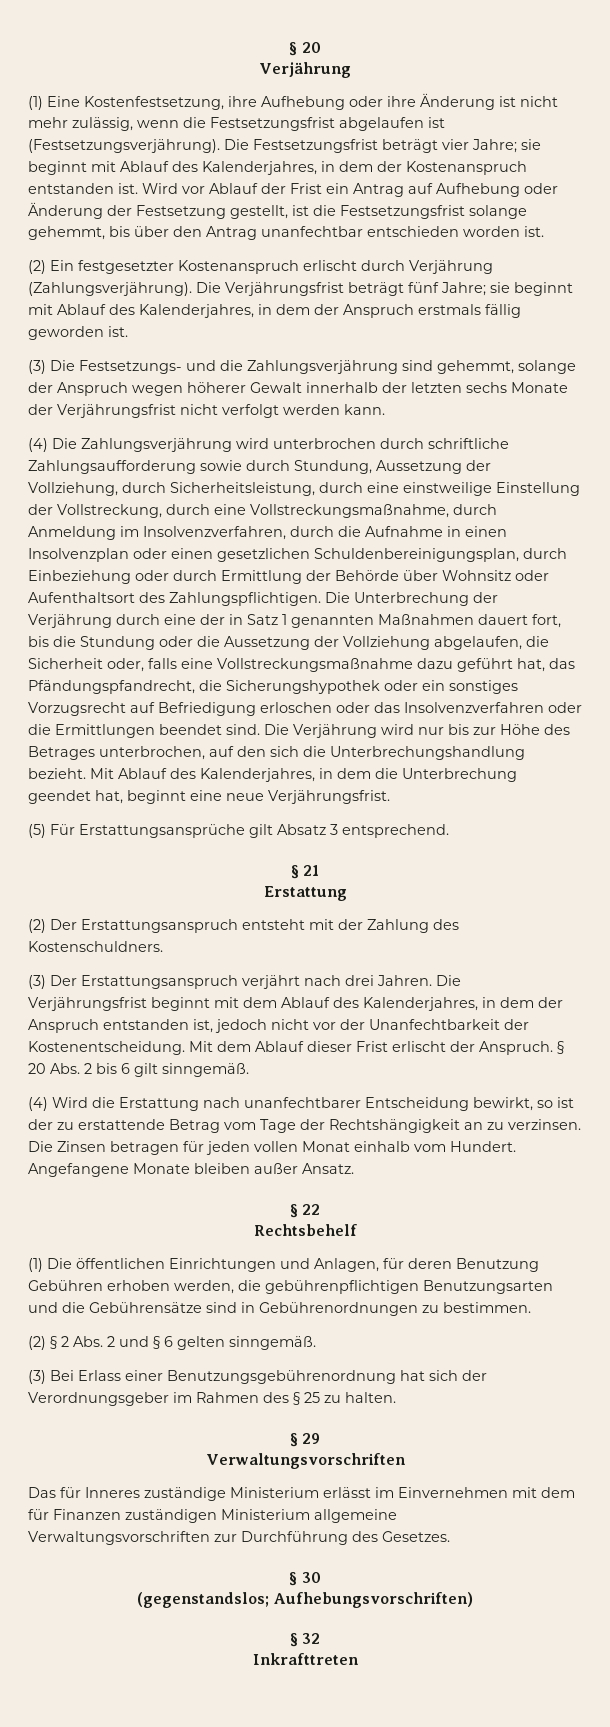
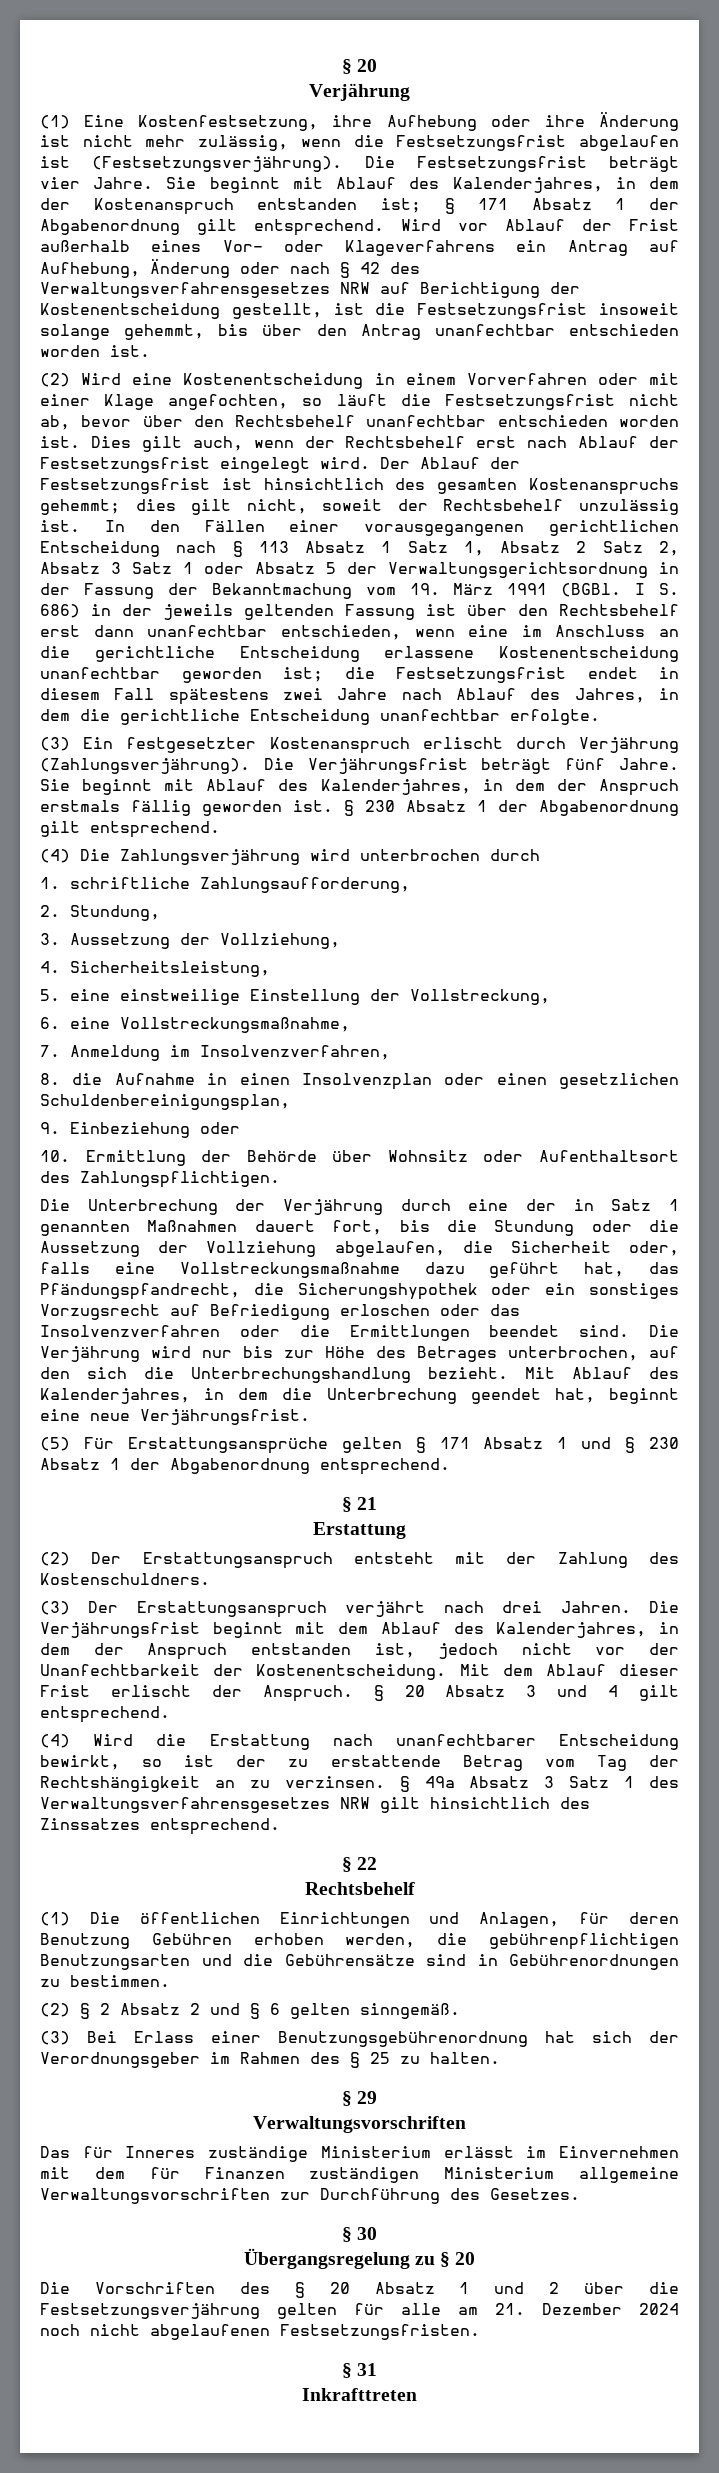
[472,139,541,153] Jahre; sie -> [93,177,197,189] Jahre. Sie
[118,183,138,194] ist. -> [380,198,679,214] [40,219,384,236] ist; § 171 Absatz 1 der Abgabenordnung gilt entsprechend.
[326,183,558,197] [28,202,226,219] ein Antrag auf Aufhebung oder Änderung der Festsetzung -> [40,240,679,256] [40,259,420,278] [40,282,580,298] [40,303,220,319] außerhalb eines Vor- oder Klageverfahrens ein Antrag auf Aufhebung, Änderung oder nach § 42 des Verwaltungsverfahrensgesetzes NRW auf Berichtigung der Kostenentscheidung
(465, 212) none -> [599,303,679,315] insoweit
(46, 267) none -> [81,373,679,389] [40,394,679,410] [40,415,679,430] [40,436,679,452] [40,457,520,473] [40,478,679,495] [40,499,679,515] [40,520,679,536] [40,541,679,557] [40,562,679,578] [40,583,679,599] [40,604,679,620] [40,625,679,640] [40,646,679,662] [40,667,679,683] [40,688,679,705] [40,709,600,725] [40,737,70,751] Wird eine Kostenentscheidung in einem Vorverfahren oder mit einer Klage angefochten, so läuft die Festsetzungsfrist nicht ab, bevor über den Rechtsbehelf unanfechtbar entschieden worden ist. Dies gilt auch, wenn der Rechtsbehelf erst nach Ablauf der Festsetzungsfrist eingelegt wird. Der Ablauf der Festsetzungsfrist ist hinsichtlich des gesamten Kostenanspruchs gehemmt; dies gilt nicht, soweit der Rechtsbehelf unzulässig ist. In den Fällen einer vorausgegangenen gerichtlichen Entscheidung nach § 113 Absatz 1 Satz 1, Absatz 2 Satz 2, Absatz 3 Satz 1 oder Absatz 5 der Verwaltungsgerichtsordnung in der Fassung der Bekanntmachung vom 19. März 1991 (BGBl. I S. 686) in der jeweils geltenden Fassung ist über den Rechtsbehelf erst dann unanfechtbar entschieden, wenn eine im Anschluss an die gerichtliche Entscheidung erlassene Kostenentscheidung unanfechtbar geworden ist; die Festsetzungsfrist endet in diesem Fall spätestens zwei Jahre nach Ablauf des Jahres, in dem die gerichtliche Entscheidung unanfechtbar erfolgte. // (3)
[441,282,510,296] Jahre; sie -> [619,758,679,770] [40,779,70,791] Jahre. Sie
[28,360,576,374] [28,382,568,396] [28,404,385,418] // (3) Die Festsetzungs- und die Zahlungsverjährung sind gehemmt, solange der Anspruch wegen höherer Gewalt innerhalb der letzten sechs Monate der Verjährungsfrist nicht verfolgt werden kann. -> [344,800,679,816] [40,821,220,838] § 230 Absatz 1 der Abgabenordnung gilt entsprechend.
[428,438,509,449] [28,460,290,474] schriftliche Zahlungsaufforderung sowie durch -> [40,877,410,893] [40,905,60,917] // 1. schriftliche Zahlungsaufforderung, // 2.
(372, 467) none -> [40,933,60,945] // 3.
[122,482,166,493] durch -> [40,961,60,973] // 4.
[319,482,363,493] durch -> [40,989,60,1001] // 5.
[166,504,210,515] durch -> [40,1017,60,1029] // 6.
[453,504,497,515] durch -> [40,1045,60,1057] // 7.
[290,526,334,537] durch -> [40,1073,60,1085] // 8.
[523,548,567,559] durch -> [40,1122,60,1134] // 9.
[173,570,217,581] durch -> [40,1150,70,1162] // 10.
(321, 599) none -> (280, 1179) //
[249,824,338,838] gilt Absatz 3 -> [341,1437,679,1453] [40,1458,310,1474] gelten § 171 Absatz 1 und § 230 Absatz 1 der Abgabenordnung
[50,1063,249,1077] Abs. 2 bis 6 gilt sinngemäß. -> [445,1685,679,1701] [40,1706,170,1723] Absatz 3 und 4 gilt entsprechend.
[260,1119,296,1133] Tage -> [596,1755,627,1771] Tag
[28,1141,516,1155] [28,1163,354,1177] Die Zinsen betragen für jeden vollen Monat einhalb vom Hundert. Angefangene Monate bleiben außer Ansatz. -> [399,1776,679,1792] [40,1797,590,1813] [40,1818,280,1835] § 49a Absatz 3 Satz 1 des Verwaltungsverfahrensgesetzes NRW gilt hinsichtlich des Zinssatzes entsprechend.
[73,1336,103,1347] Abs. -> [120,2003,180,2015] Absatz
[137,1592,473,1608] [289,1633,321,1647] (gegenstandslos; Aufhebungsvorschriften) // § 32 -> [243,2248,476,2269] [40,2282,679,2298] [40,2303,679,2319] [40,2324,480,2340] [341,2363,378,2378] Übergangsregelung zu § 20 // Die Vorschriften des § 20 Absatz 1 und 2 über die Festsetzungsverjährung gelten für alle am 21. Dezember 2024 noch nicht abgelaufenen Festsetzungsfristen. // § 31

